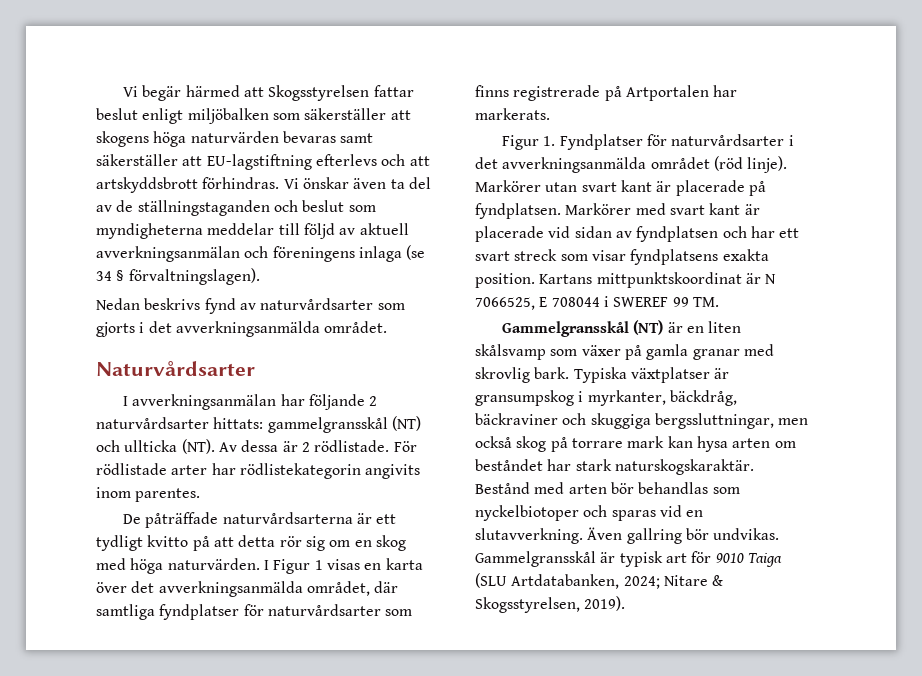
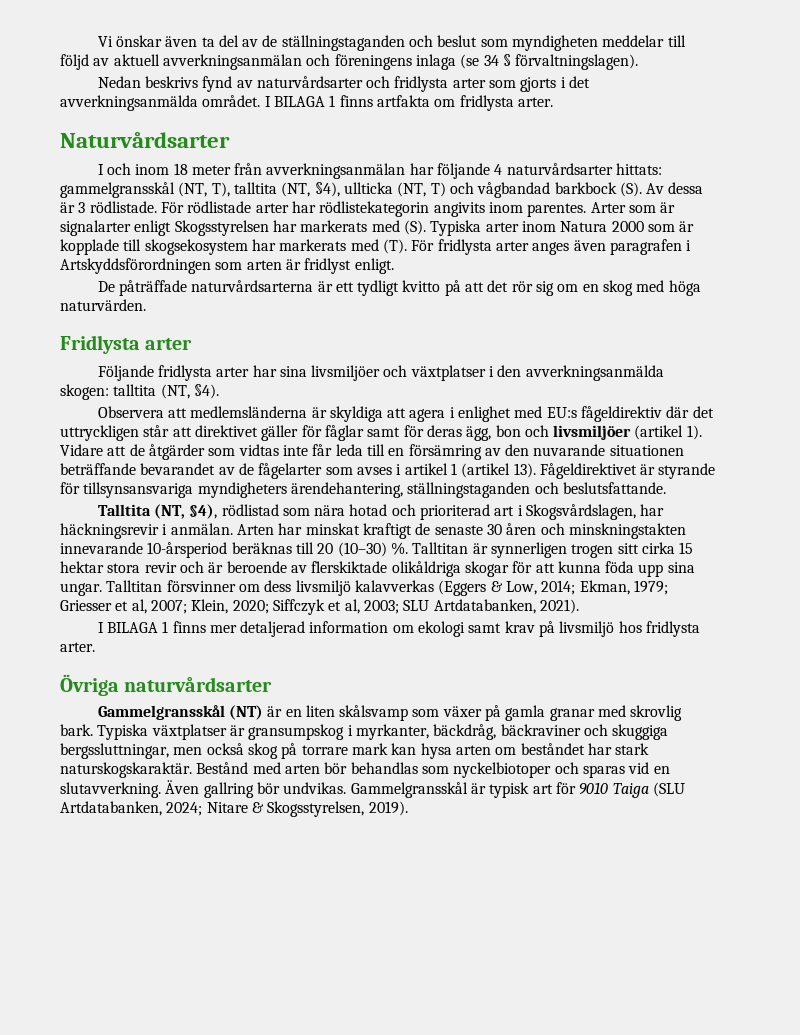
[122,85,414,101] [96,108,411,124] [96,131,374,147] [96,154,430,170] [96,177,299,193] Vi begär härmed att Skogsstyrelsen fattar beslut enligt miljöbalken som säkerställer att skogens höga naturvärden bevaras samt säkerställer att EU-lagstiftning efterlevs och att artskyddsbrott förhindras. Vi -> [97,36,113,47] Vi
[96,223,203,239] myndigheterna -> [512,35,599,51] myndigheten
(374, 304) none -> [366,76,486,92] och fridlysta arter
[96,361,255,376] [122,396,128,406] // Naturvårdsarter // I -> [264,95,553,111] [60,131,230,148] [97,163,263,175] I BILAGA 1 finns artfakta om fridlysta arter. // Naturvårdsarter // I och inom 18 meter från
[369,396,378,406] 2 -> [494,164,503,175] 4
[391,416,421,431] [96,439,215,454] (NT) och ullticka (NT). -> [178,182,642,198] (NT, T), talltita (NT, §4), ullticka (NT, T) och vågbandad barkbock (S).
[301,442,310,452] 2 -> [78,202,86,213] 3
(201, 495) none -> [590,202,676,213] [60,220,695,236] [60,239,692,255] [60,258,394,274] Arter som är signalarter enligt Skogsstyrelsen har markerats med (S). Typiska arter inom Natura 2000 som är kopplade till skogsekosystem har markerats med (T). För fridlysta arter anges även paragrafen i Artskyddsförordningen som arten är fridlyst enligt.
[238,535,276,547] detta -> [487,280,509,292] det
[263,558,423,574] [96,581,399,597] [96,604,413,620] [475,85,738,101] [475,108,550,120] [501,134,794,150] [475,156,788,173] [475,180,766,196] [475,203,760,219] [475,226,800,242] [475,249,769,265] [475,272,777,288] [475,296,719,310] I Figur 1 visas en karta över det avverkningsanmälda området, där samtliga fyndplatser för naturvårdsarter som finns registrerade på Artportalen har markerats. // Figur 1. Fyndplatser för naturvårdsarter i det avverkningsanmälda området (röd linje). Markörer utan svart kant är placerade på fyndplatsen. Markörer med svart kant är placerade vid sidan av fyndplatsen och har ett svart streck som visar fyndplatsens exakta position. Kartans mittpunktskoordinat är N 7066525, E 708044 i SWEREF 99 TM. -> [60,335,193,354] [97,365,664,381] [60,384,219,400] [97,406,714,422] [60,425,702,441] [60,444,684,460] [60,463,716,479] [60,482,666,498] [97,504,665,520] [60,523,686,539] [60,542,694,558] [60,561,695,577] [60,580,668,596] [60,599,579,615] [97,621,701,637] [60,642,95,652] [60,674,273,696] // Fridlysta arter // Följande fridlysta arter har sina livsmiljöer och växtplatser i den avverkningsanmälda skogen: talltita (NT, §4). // Observera att medlemsländerna är skyldiga att agera i enlighet med EU:s fågeldirektiv där det uttryckligen står att direktivet gäller för fåglar samt för deras ägg, bon och livsmiljöer (artikel 1). Vidare att de åtgärder som vidtas inte får leda till en försämring av den nuvarande situationen beträffande bevarandet av de fågelarter som avses i artikel 1 (artikel 13). Fågeldirektivet är styrande för tillsynsansvariga myndigheters ärendehantering, ställningstaganden och beslutsfattande. // Talltita (NT, §4), rödlistad som nära hotad och prioriterad art i Skogsvårdslagen, har häckningsrevir i anmälan. Arten har minskat kraftigt de senaste 30 åren och minskningstakten innevarande 10-årsperiod beräknas till 20 (10–30) %. Talltitan är synnerligen trogen sitt cirka 15 hektar stora revir och är beroende av flerskiktade olikåldriga skogar för att kunna föda upp sina ungar. Talltitan försvinner om dess livsmiljö kalavverkas (Eggers & Low, 2014; Ekman, 1979; Griesser et al, 2007; Klein, 2020; Siffczyk et al, 2003; SLU Artdatabanken, 2021). // I BILAGA 1 finns mer detaljerad information om ekologi samt krav på livsmiljö hos fridlysta arter. // Övriga naturvårdsarter

